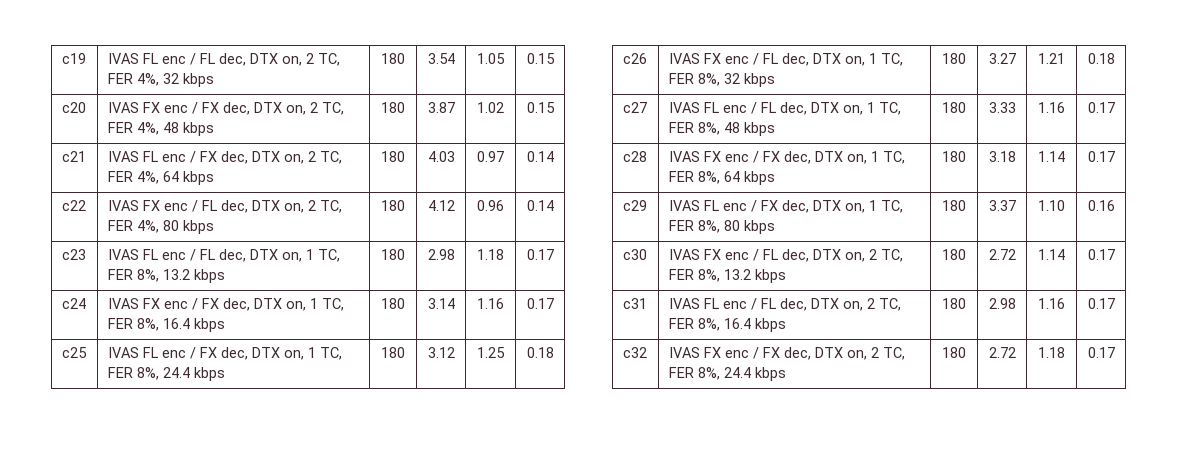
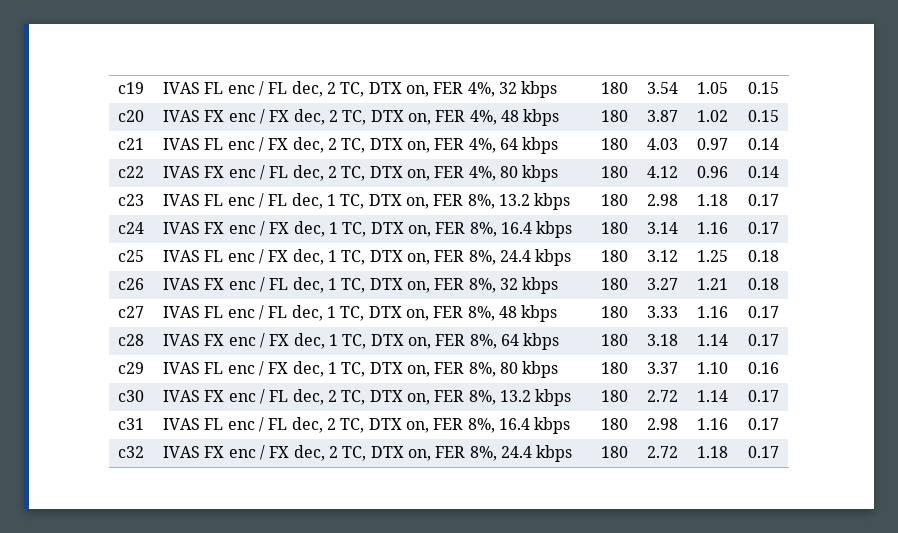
[249,53,340,66] DTX on, 2 TC, -> [326,82,429,97] 2 TC, DTX on,
[253,102,344,115] DTX on, 2 TC, -> [328,110,431,125] 2 TC, DTX on,
[251,151,342,164] DTX on, 2 TC, -> [327,138,430,153] 2 TC, DTX on,
[251,200,342,213] DTX on, 2 TC, -> [327,166,430,181] 2 TC, DTX on,
[249,249,340,262] DTX on, 1 TC, -> [326,194,429,209] 1 TC, DTX on,
[253,298,344,311] DTX on, 1 TC, -> [328,222,431,237] 1 TC, DTX on,
[251,347,342,360] DTX on, 1 TC, -> [327,250,430,265] 1 TC, DTX on,
[812,53,903,66] DTX on, 1 TC, -> [327,278,430,293] 1 TC, DTX on,
[810,102,901,115] DTX on, 1 TC, -> [326,306,429,321] 1 TC, DTX on,
[814,151,905,164] DTX on, 1 TC, -> [328,334,431,349] 1 TC, DTX on,
[812,200,903,213] DTX on, 1 TC, -> [327,362,430,377] 1 TC, DTX on,
[812,249,903,262] DTX on, 2 TC, -> [327,390,430,405] 2 TC, DTX on,
[810,298,901,311] DTX on, 2 TC, -> [326,418,429,433] 2 TC, DTX on,
[814,347,905,360] DTX on, 2 TC, -> [328,446,431,461] 2 TC, DTX on,

